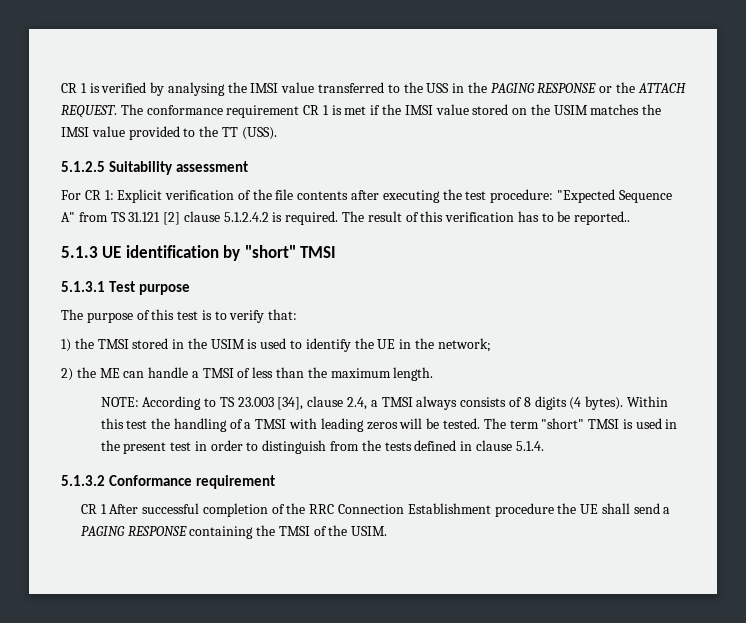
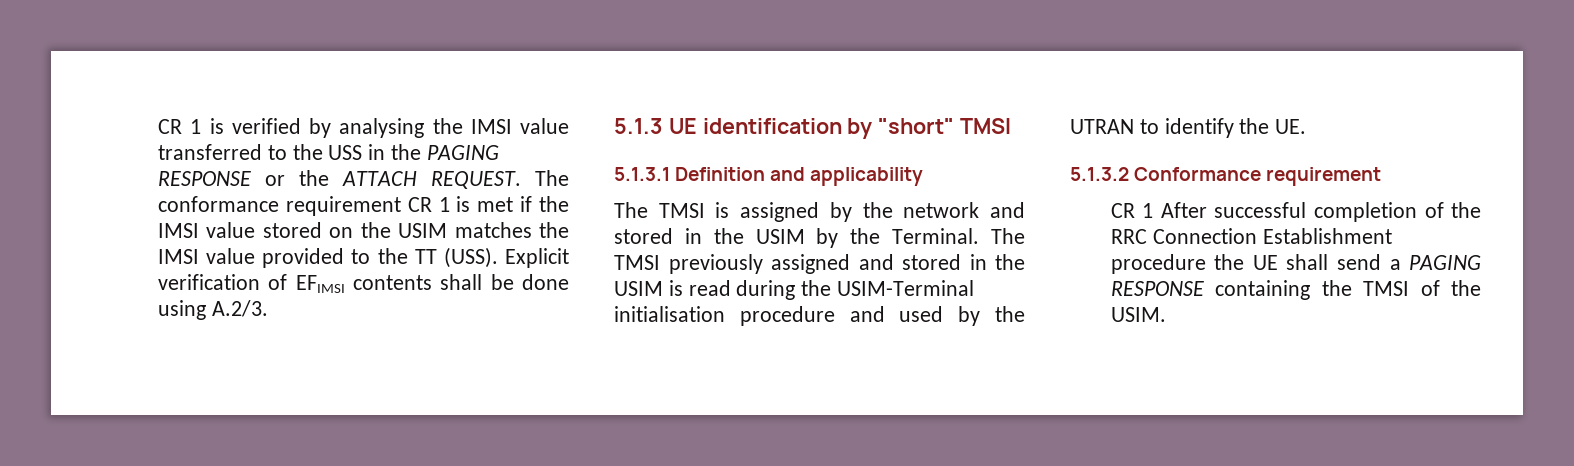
[61,161,248,175] [61,189,672,203] [61,211,631,225] // 5.1.2.5 Suitability assessment // For CR 1: Explicit verification of the file contents after executing the test procedure: "Expected Sequence A" from TS 31.121 [2] clause 5.1.2.4.2 is required. The result of this verification has to be reported.. -> [505,248,569,268] [158,274,569,293] [158,300,268,320] Explicit verification of EFIMSI contents shall be done using A.2/3.
[108,281,190,295] [61,309,298,323] [61,338,129,352] Test purpose // The purpose of this test is to verify that: // 1) the TMSI -> [675,167,924,186] [614,202,1025,222] [614,228,1025,248] [614,254,894,274] Definition and applicability // The TMSI is assigned by the network and stored in the USIM by the Terminal. The TMSI previously assigned and
[260,338,491,352] [61,367,434,381] [100,396,668,410] [100,418,678,432] [100,440,544,454] used to identify the UE in the network; // 2) the ME can handle a TMSI of less than the maximum length. // NOTE: According to TS 23.003 [34], clause 2.4, a TMSI always consists of 8 digits (4 bytes). Within this test the handling of a TMSI with leading zeros will be tested. The term "short" TMSI is used in the present test in order to distinguish from the tests defined in clause 5.1.4. -> [688,280,975,300] [614,306,1025,326] [1070,118,1307,138] read during the USIM-Terminal initialisation procedure and used by the UTRAN to identify the UE.

